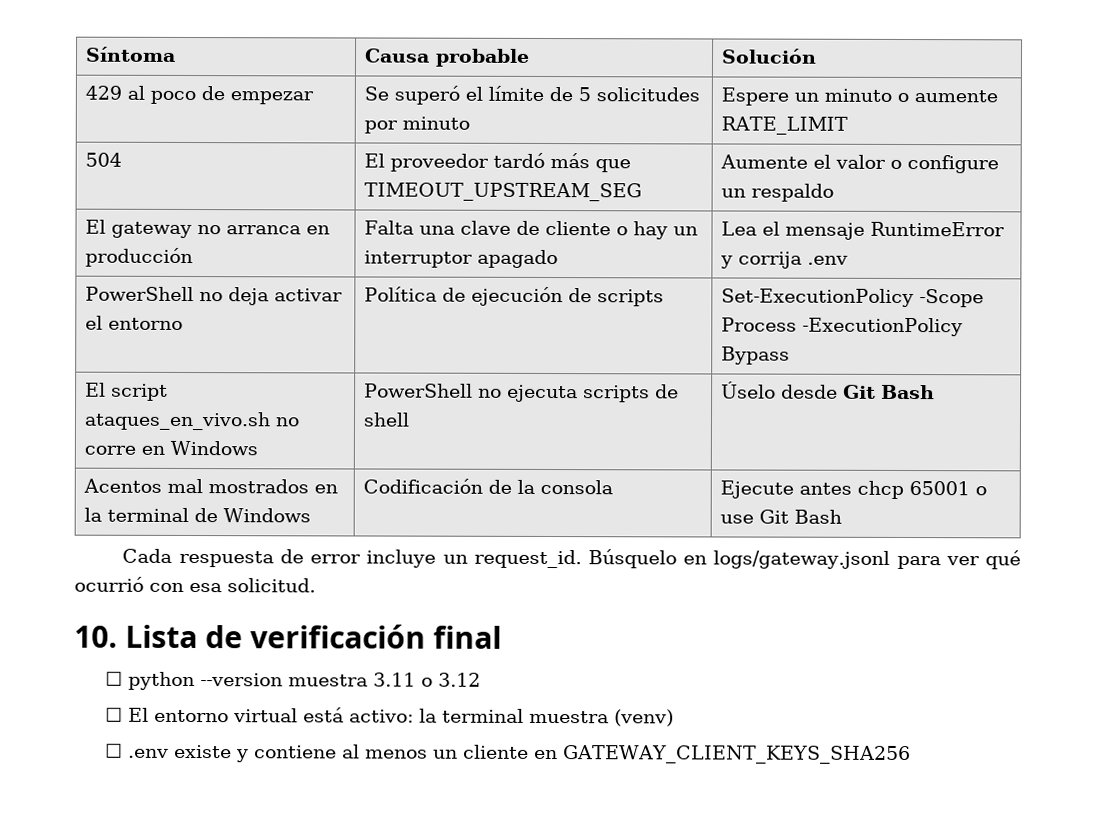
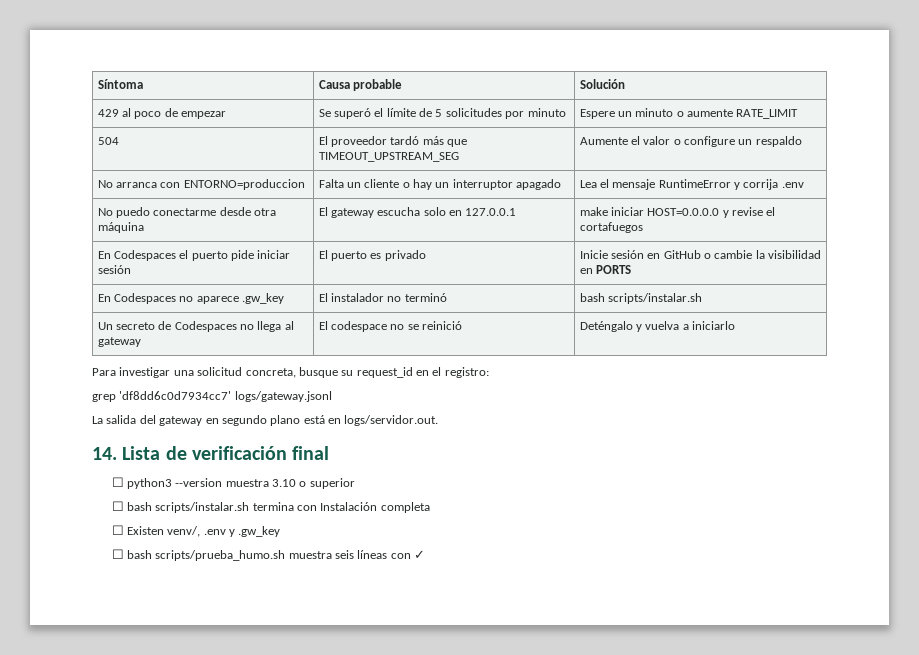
[84,219,330,239] [84,247,193,268] [363,220,540,235] El gateway no arranca en producción | Falta una clave de -> [97,179,305,190] [318,179,361,188] No arranca con ENTORNO=produccion | Falta un
[84,286,343,306] [84,315,183,330] [363,286,664,307] [720,288,984,308] [720,317,963,337] [720,346,790,365] [84,382,168,401] [83,411,299,431] [83,440,258,456] [363,383,679,403] [362,412,410,427] [720,381,935,400] [82,478,338,494] [83,507,311,523] [362,478,613,495] [719,480,987,499] [719,509,842,524] [122,548,1021,570] [74,576,316,593] [74,625,118,648] PowerShell no deja activar el entorno | Política de ejecución de scripts | Set-ExecutionPolicy -Scope Process -ExecutionPolicy Bypass // El script ataques_en_vivo.sh no corre en Windows | PowerShell no ejecuta scripts de shell | Úselo desde Git Bash // Acentos mal mostrados en la terminal de Windows | Codificación de la consola | Ejecute antes chcp 65001 o use Git Bash // Cada respuesta de error incluye un request_id. Búsquelo en logs/gateway.jsonl para ver qué ocurrió con esa solicitud. // 10. -> [97,207,277,218] [97,222,144,233] [318,207,517,218] [579,207,776,218] [579,222,643,233] [97,250,291,261] [97,265,131,274] [318,250,426,261] [579,250,822,259] [579,265,631,274] [97,293,285,304] [318,293,447,302] [579,293,702,304] [97,321,294,332] [97,337,141,347] [318,321,463,332] [579,321,736,332] [92,367,489,378] [92,391,332,402] [92,415,439,426] [92,447,117,460] No puedo conectarme desde otra máquina | El gateway escucha solo en 127.0.0.1 | make iniciar HOST=0.0.0.0 y revise el cortafuegos // En Codespaces el puerto pide iniciar sesión | El puerto es privado | Inicie sesión en GitHub o cambie la visibilidad en PORTS // En Codespaces no aparece .gw_key | El instalador no terminó | bash scripts/instalar.sh // Un secreto de Codespaces no llega al gateway | El codespace no se reinició | Deténgalo y vuelva a iniciarlo // Para investigar una solicitud concreta, busque su request_id en el registro: // grep 'df8dd6c0d7934cc7' logs/gateway.jsonl // La salida del gateway en segundo plano está en logs/servidor.out. // 14.
[127,671,195,691] python -> [126,478,172,489] python3
[372,672,481,687] [104,707,674,727] [104,743,911,765] 3.11 o 3.12 // ☐ El entorno virtual está activo: la terminal muestra (venv) // ☐ .env existe y contiene al menos un cliente en GATEWAY_CLIENT_KEYS_SHA256 -> [272,478,355,489] [111,501,430,513] [111,525,281,537] [111,549,426,561] 3.10 o superior // ☐ bash scripts/instalar.sh termina con Instalación completa // ☐ Existen venv/, .env y .gw_key // ☐ bash scripts/prueba_humo.sh muestra seis líneas con ✓

